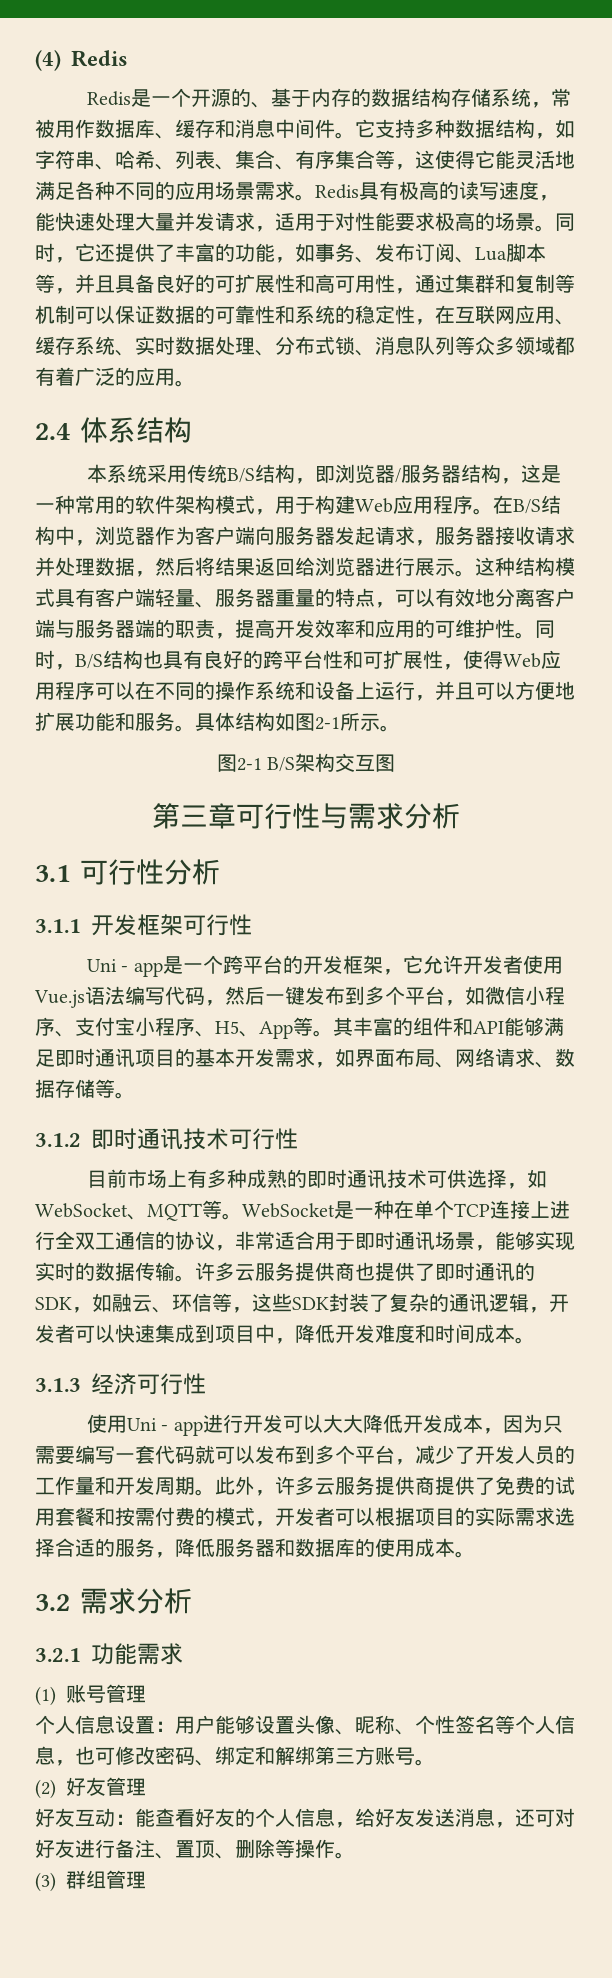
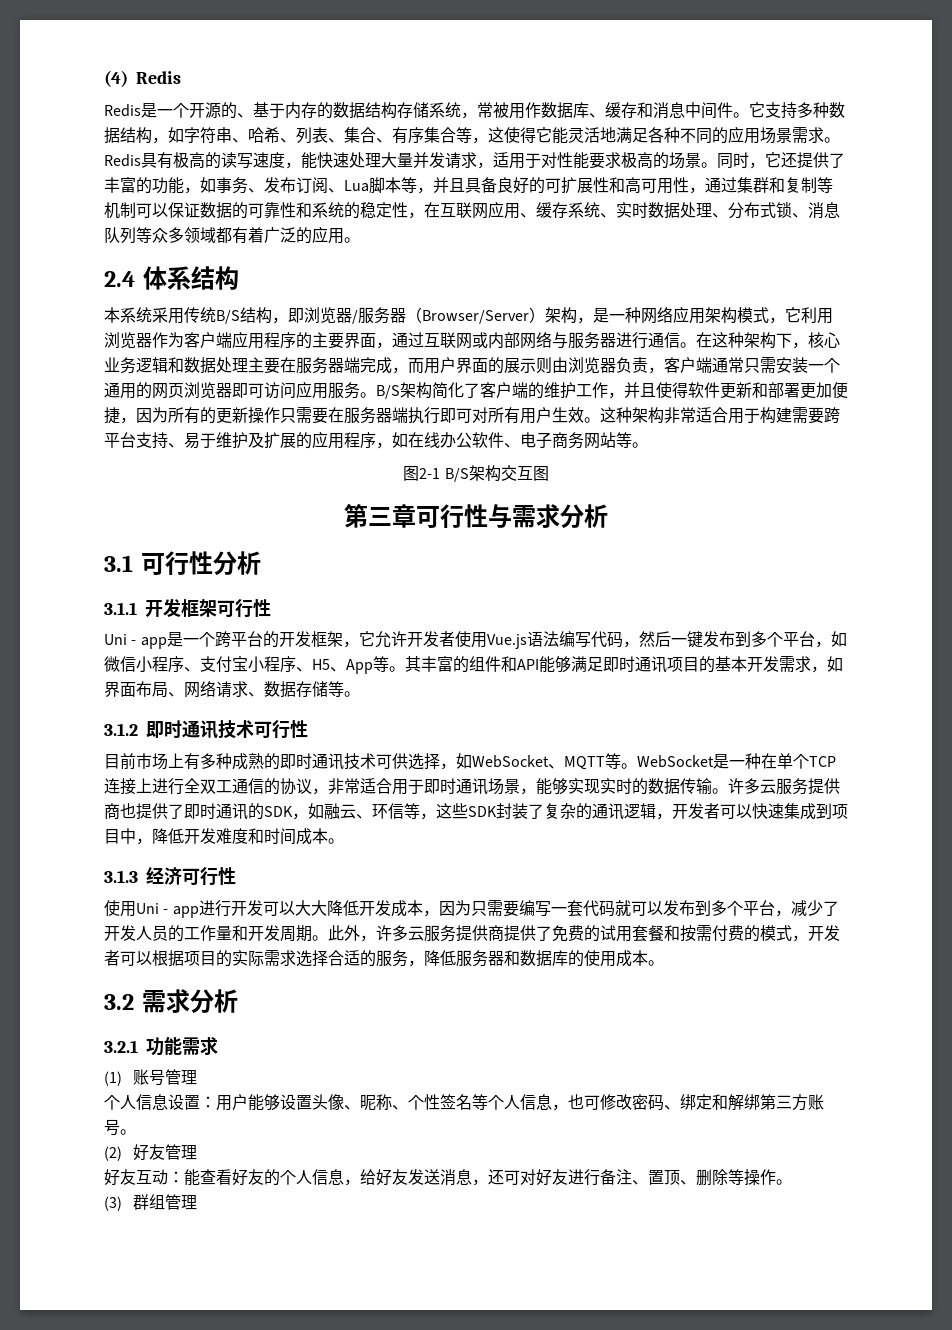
[460,464,561,484] [35,495,561,515] [35,526,575,546] [35,557,575,577] [35,588,575,608] [35,619,555,639] [35,650,561,670] [35,681,575,701] [35,712,380,732] 结构，这是一种常用的软件架构模式，用于构建Web应用程序。在B/S结构中，浏览器作为客户端向服务器发起请求，服务器接收请求并处理数据，然后将结果返回给浏览器进行展示。这种结构模式具有客户端轻量、服务器重量的特点，可以有效地分离客户端与服务器端的职责，提高开发效率和应用的可维护性。同时，B/S结构也具有良好的跨平台性和可扩展性，使得Web应用程序可以在不同的操作系统和设备上运行，并且可以方便地扩展功能和服务。具体结构如图2-1所示 -> [406,306,833,324] [104,331,840,349] [104,357,840,374] [104,381,848,399] [104,407,840,424] [104,431,632,449] （Browser/Server）架构，是一种网络应用架构模式，它利用浏览器作为客户端应用程序的主要界面，通过互联网或内部网络与服务器进行通信。在这种架构下，核心业务逻辑和数据处理主要在服务器端完成，而用户界面的展示则由浏览器负责，客户端通常只需安装一个通用的网页浏览器即可访问应用服务。B/S架构简化了客户端的维护工作，并且使得软件更新和部署更加便捷，因为所有的更新操作只需要在服务器端执行即可对所有用户生效。这种架构非常适合用于构建需要跨平台支持、易于维护及扩展的应用程序，如在线办公软件、电子商务网站等

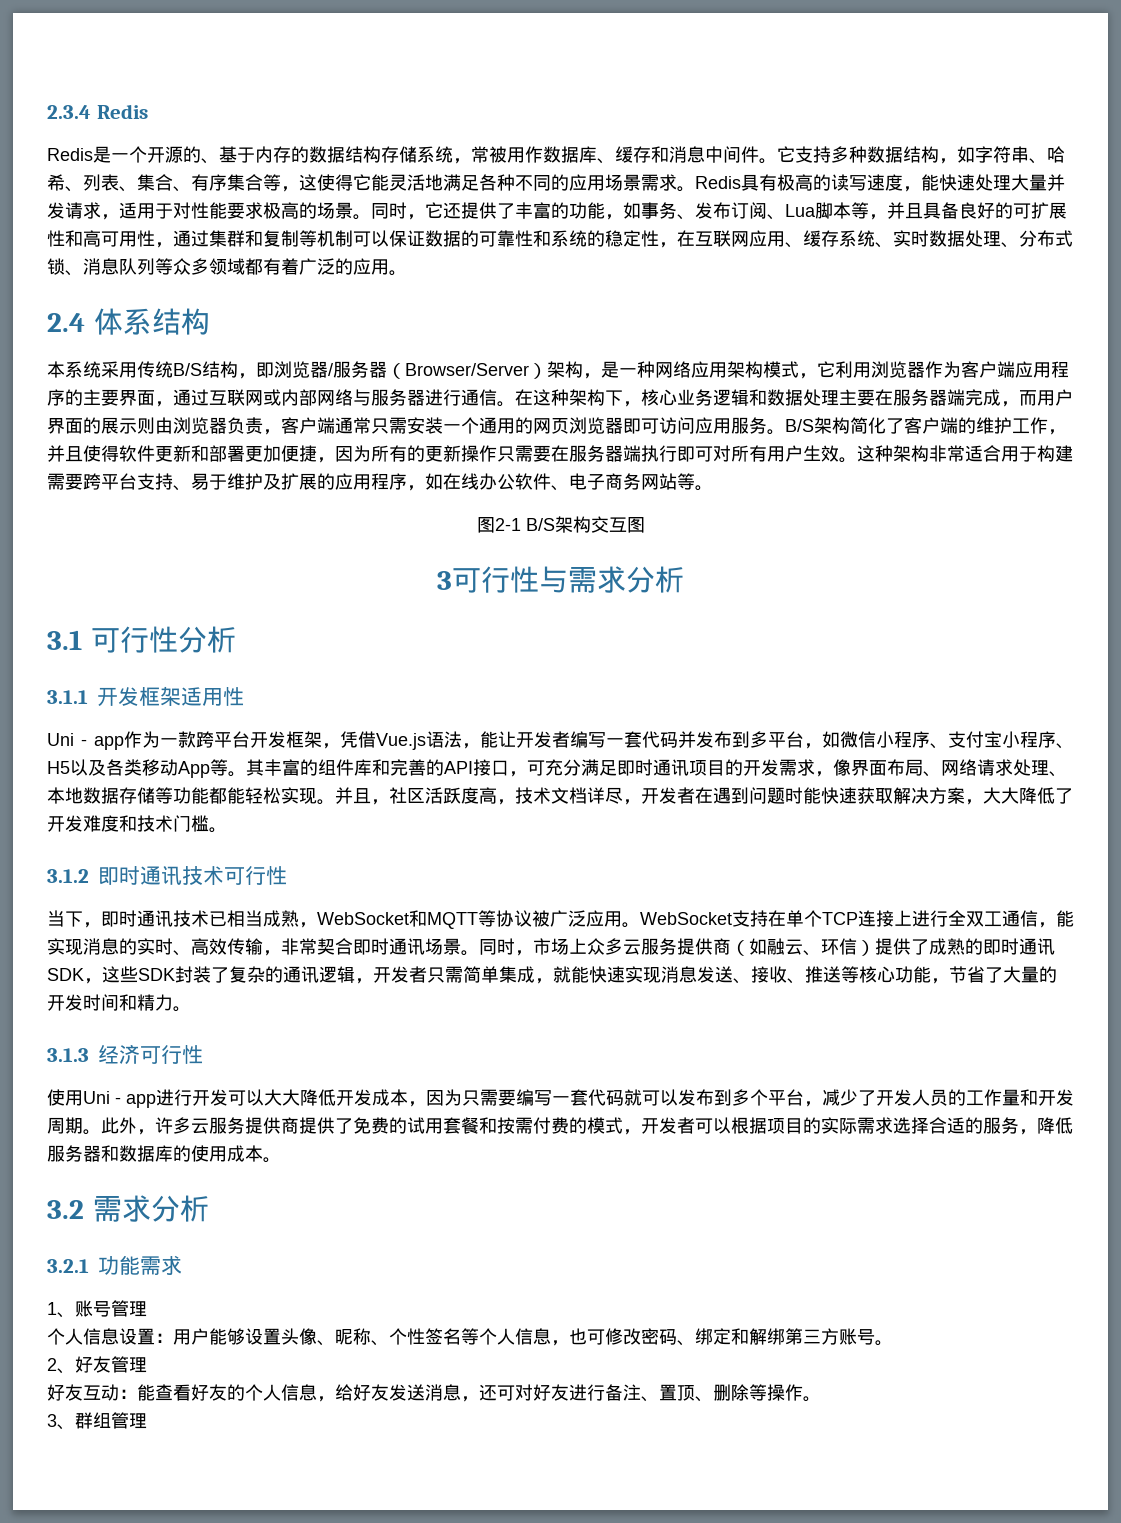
[104,70,128,87] (4) -> [47,105,91,119] 2.3.4
[344,504,416,528] 第三章 -> [437,571,452,590] 3
[217,599,253,618] 可行 -> [181,687,223,706] 适用
[166,631,783,649] 是一个跨平台的开发框架，它允许开发者使用Vue.js语法编写代码，然后一键发布到多个 -> [124,731,768,750] 作为一款跨平台开发框架，凭借Vue.js语法，能让开发者编写一套代码并发布到多
[330,667,346,672] 、 -> [70,759,178,776] 以及各类移动
[501,656,571,673] 和API能够 -> [354,759,581,777] 库和完善的API接口，可充分
[715,656,747,672] 基本 -> (743, 767) none
[827,656,843,672] 如 -> [833,759,851,776] 像
[248,681,344,698] 、数据存储等 -> [1013,759,1067,777] [47,787,1073,805] [47,815,209,832] 处理、本地数据存储等功能都能轻松实现。并且，社区活跃度高，技术文档详尽，开发者在遇到问题时能快速获取解决方案，大大降低了开发难度和技术门槛
[104,753,761,770] 目前市场上有多种成熟的即时通讯技术可供选择，如WebSocket、MQTT等。WebSocket是一种 -> [47,910,768,929] 当下，即时通讯技术已相当成熟，WebSocket和MQTT等协议被广泛应用。WebSocket支持
[264,778,840,795] [104,803,420,820] 的协议，非常适合用于即时通讯场景，能够实现实时的数据传输。许多云服务提供商也提供了即时通讯的SDK，如融云、环信等 -> [1038,910,1074,928] [47,938,1055,956] [47,968,84,981] ，能实现消息的实时、高效传输，非常契合即时通讯场景。同时，市场上众多云服务提供商（如融云、环信）提供了成熟的即时通讯SDK
[720,803,848,820] [104,828,328,845] 可以快速集成到项目中，降低开发难度和时间成本 -> [427,966,1057,984] [47,994,173,1011] 只需简单集成，就能快速实现消息发送、接收、推送等核心功能，节省了大量的开发时间和精力
[104,1071,122,1086] (1) -> [47,1302,75,1318] 1、
[104,1146,122,1161] (2) -> [47,1358,75,1374] 2、
[104,1196,122,1211] (3) -> [47,1414,75,1430] 3、

